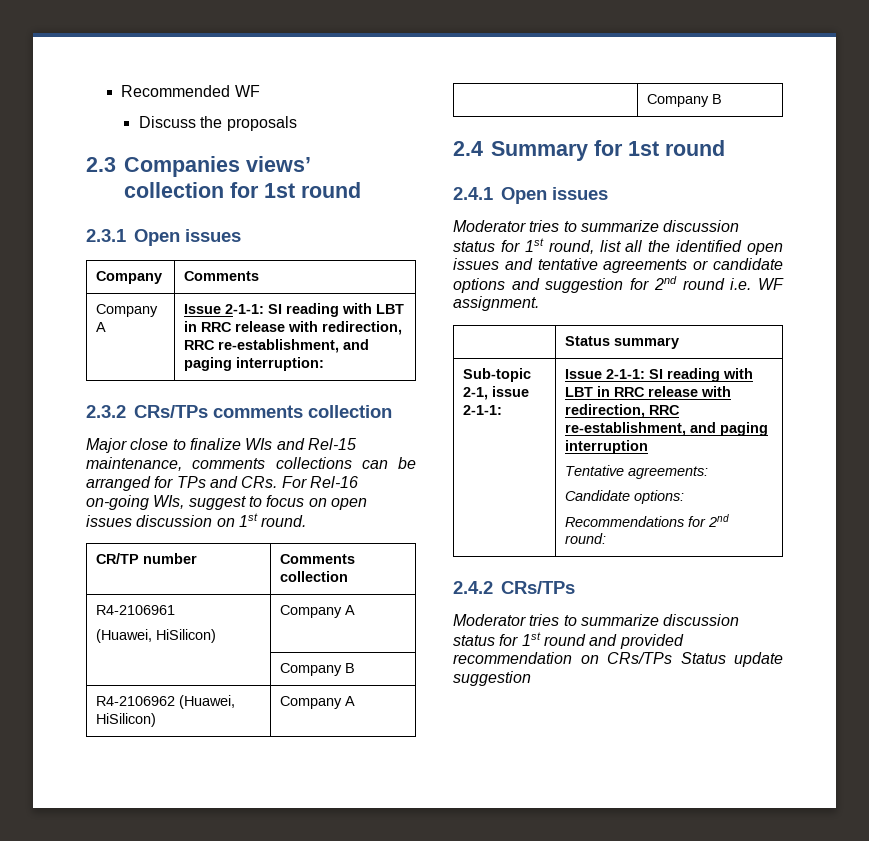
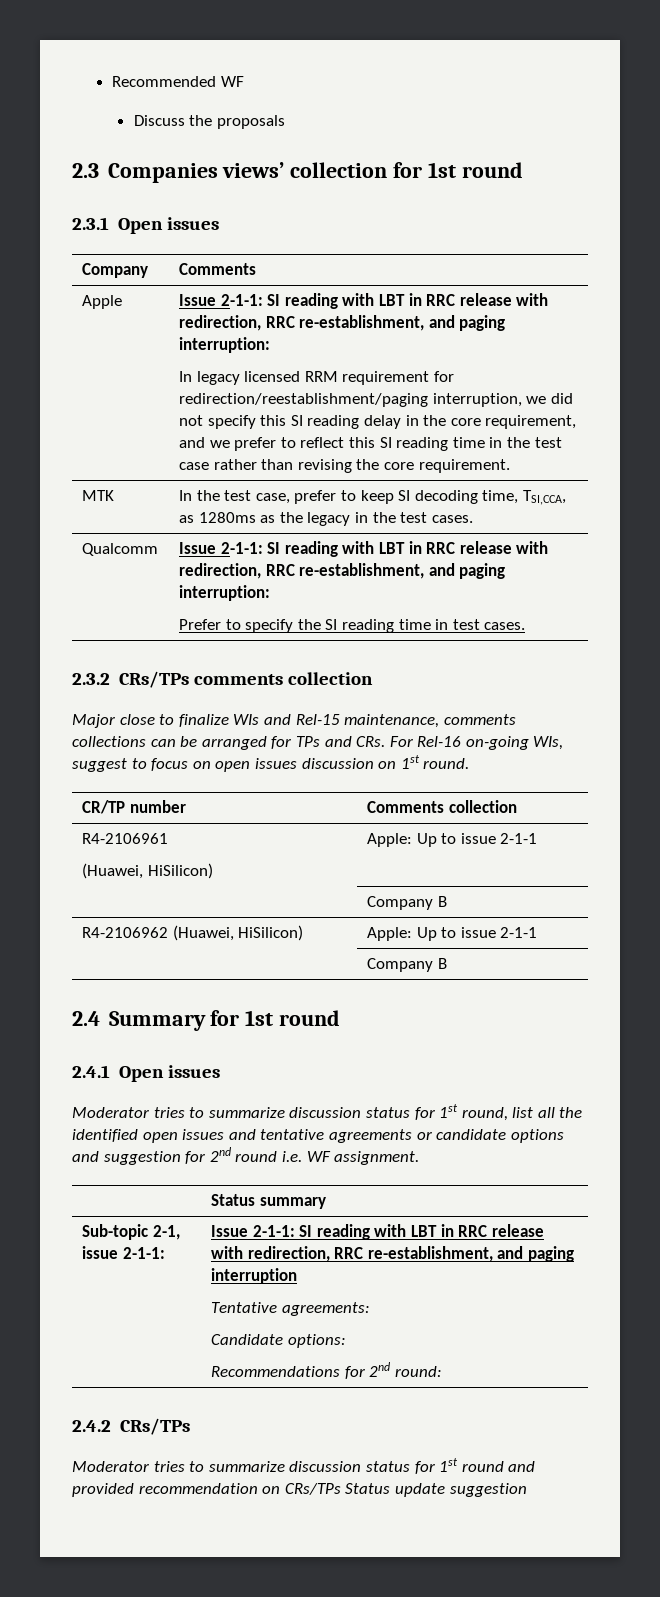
[96,304,159,317] [96,322,107,332] Company A -> [82,295,123,309] Apple
(325, 364) none -> [179,371,455,385] [179,393,573,407] [179,415,577,429] [179,437,562,451] [179,459,510,473] [82,490,115,501] [179,490,567,505] [179,512,473,526] [82,543,159,556] [179,541,549,557] [179,563,506,579] [179,585,271,601] [179,619,526,633] // In legacy licensed RRM requirement for redirection/reestablishment/paging interruption, we did not specify this SI reading delay in the core requirement, and we prefer to reflect this SI reading time in the test case rather than revising the core requirement. // MTK | In the test case, prefer to keep SI decoding time, TSI,CCA, as 1280ms as the legacy in the test cases. // Qualcomm | Issue 2-1-1: SI reading with LBT in RRC release with redirection, RRC re-establishment, and paging interruption: // Prefer to specify the SI reading time in test cases.
[280,605,356,618] Company A -> [367,833,538,847] Apple: Up to issue 2-1-1
[280,696,356,709] Company A -> [367,927,538,941] Apple: Up to issue 2-1-1

